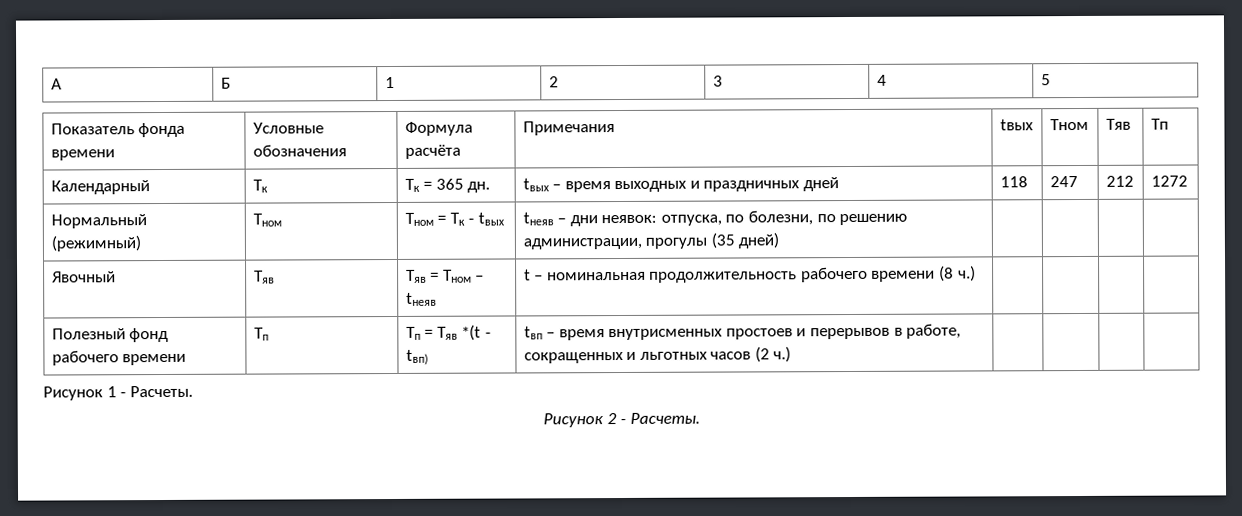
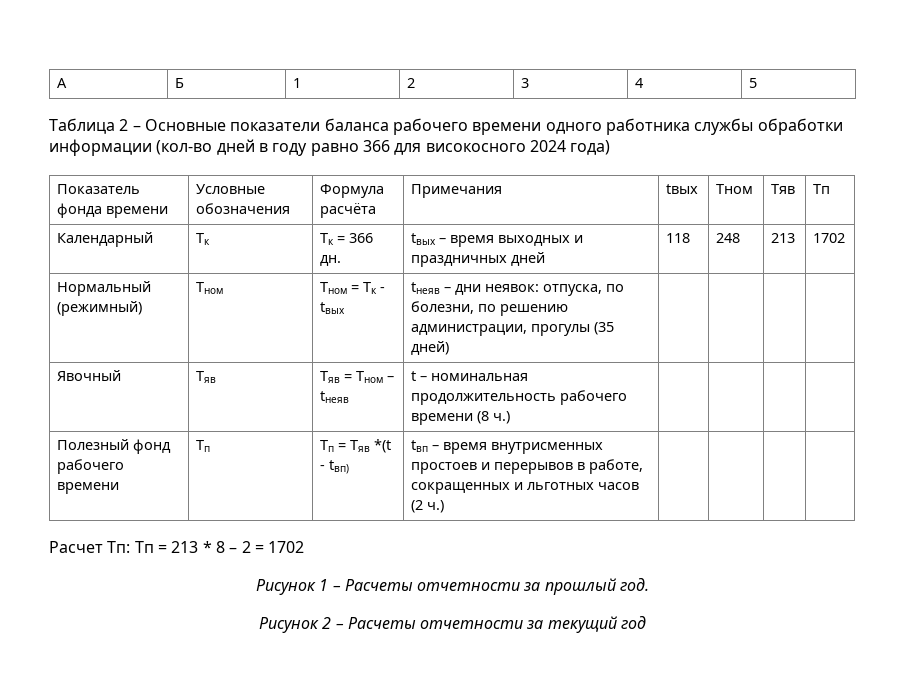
(1051, 80) none -> [49,118,843,135] [49,139,611,156] // Таблица 2 – Основные показатели баланса рабочего времени одного работника службы обработки информации (кол-во дней в году равно 366 для високосного 2024 года)
[435,178,464,190] 365 -> [349,233,374,243] 366
[1049,176,1078,188] [1105,175,1134,187] [1150,175,1188,187] 247 | 212 | 1272 -> [716,233,741,243] [771,233,796,243] [813,233,846,243] 248 | 213 | 1702
[43,385,193,401] [543,412,700,428] Рисунок 1 - Расчеты. // Рисунок 2 - Расчеты. -> [49,541,305,553] [255,577,650,595] [258,615,647,633] Расчет Тп: Тп = 213 * 8 – 2 = 1702 // Рисунок 1 – Расчеты отчетности за прошлый год. // Рисунок 2 – Расчеты отчетности за текущий год

